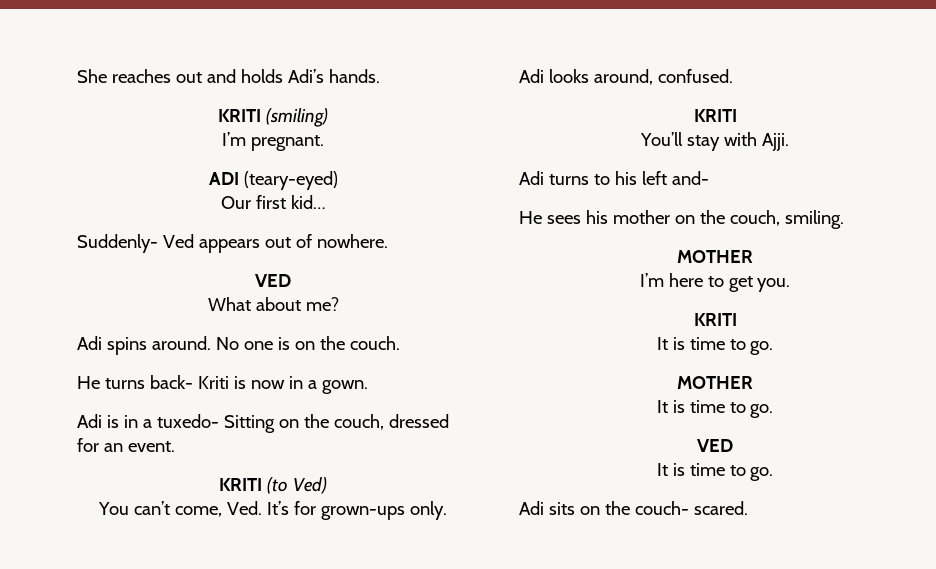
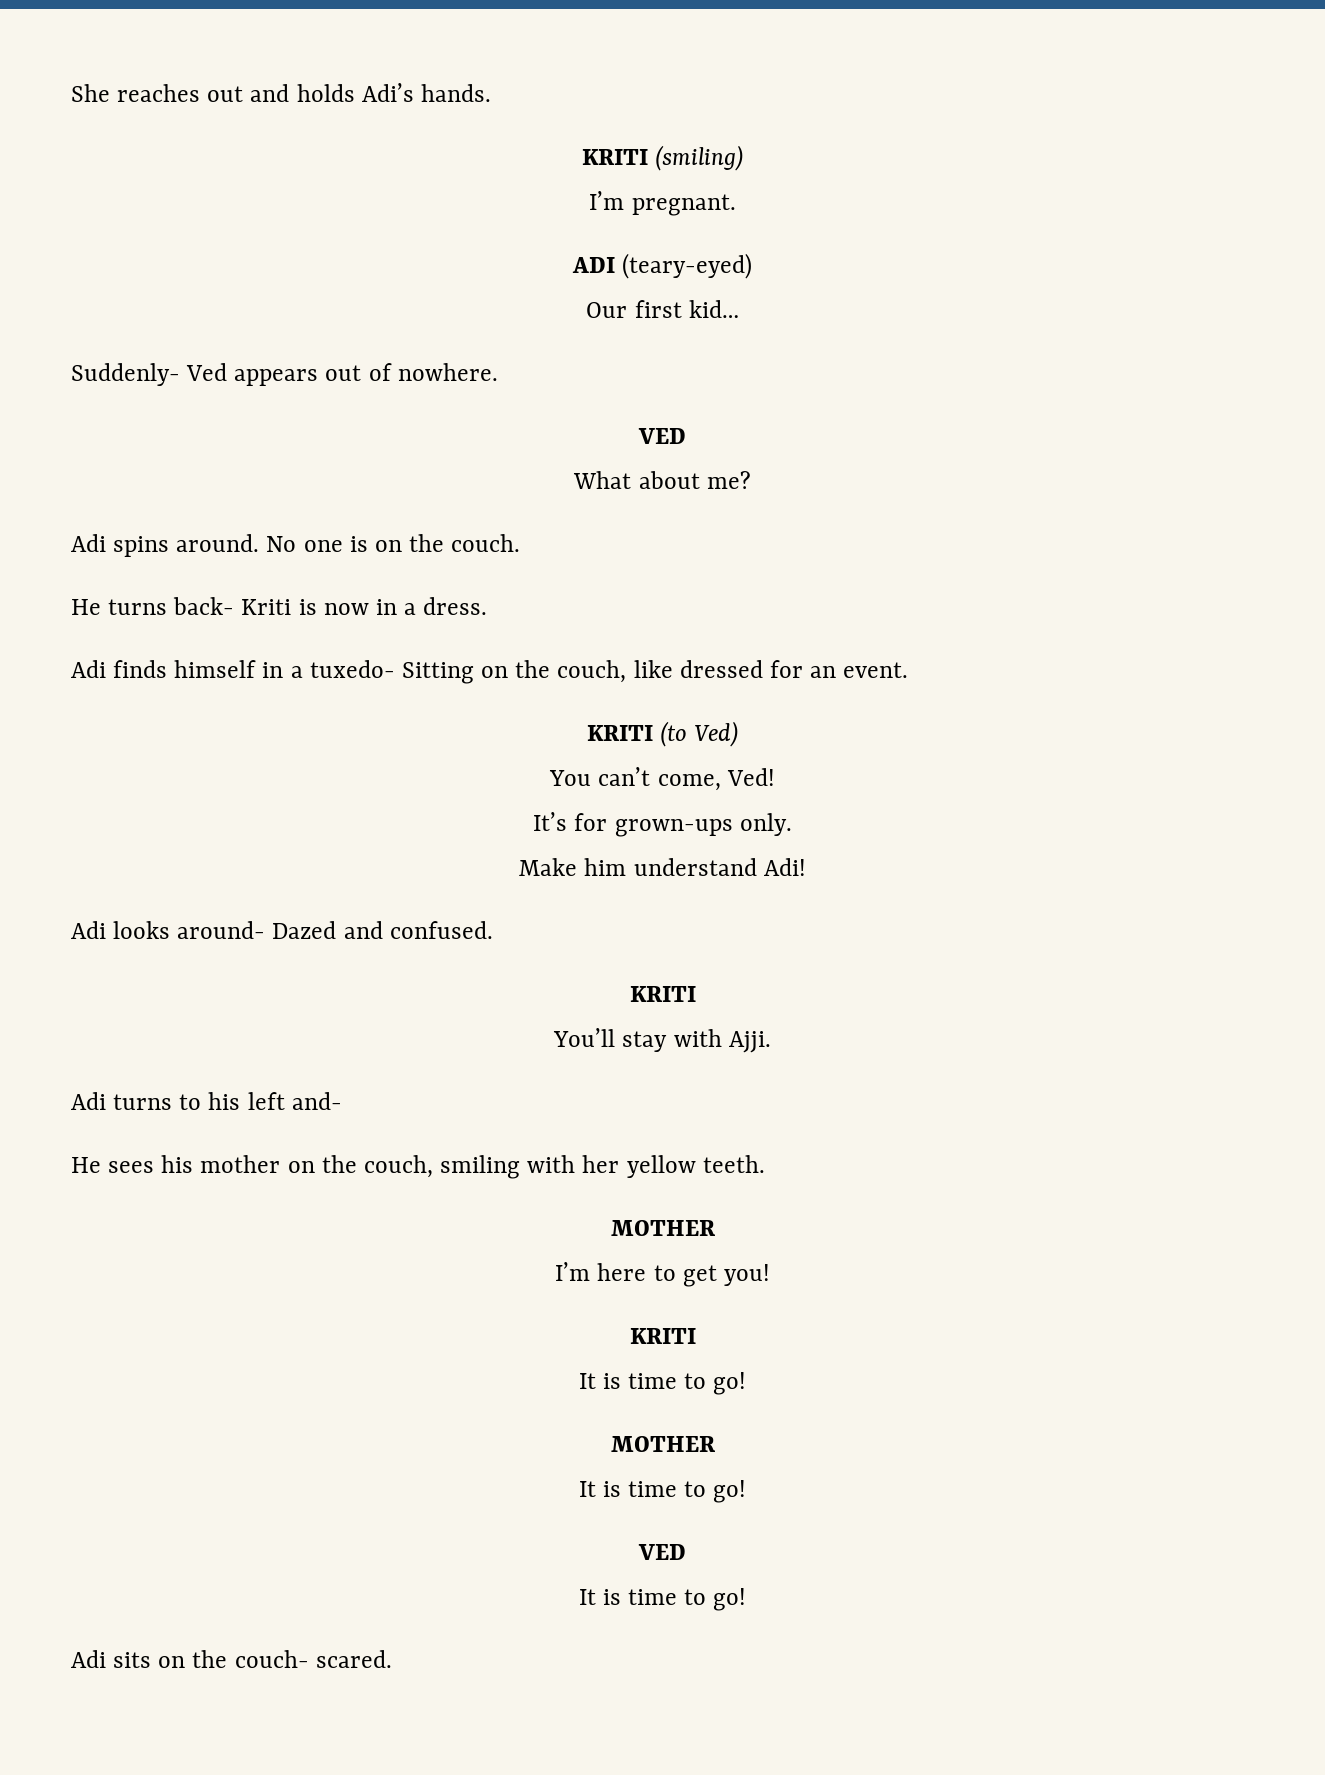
[321,380,368,394] [77,414,119,428] gown. // Adi is -> [423,597,488,615] [71,660,257,678] dress. // Adi finds himself
(384, 422) none -> [633,660,673,678] like
[226,501,262,515] Ved. -> [726,768,775,786] Ved! //
(447, 510) none -> [519,858,806,876] // Make him understand Adi!
[593,69,653,85] around, -> [177,921,383,939] around- Dazed and
[784,210,844,229] smiling. -> [440,1155,765,1179] smiling with her yellow teeth.
[757,278,791,292] you. -> [723,1264,770,1286] you!
[750,341,774,355] go. -> [713,1372,747,1395] go!
[750,404,774,418] go. -> [713,1480,747,1503] go!
[750,467,774,481] go. -> [713,1588,747,1611] go!

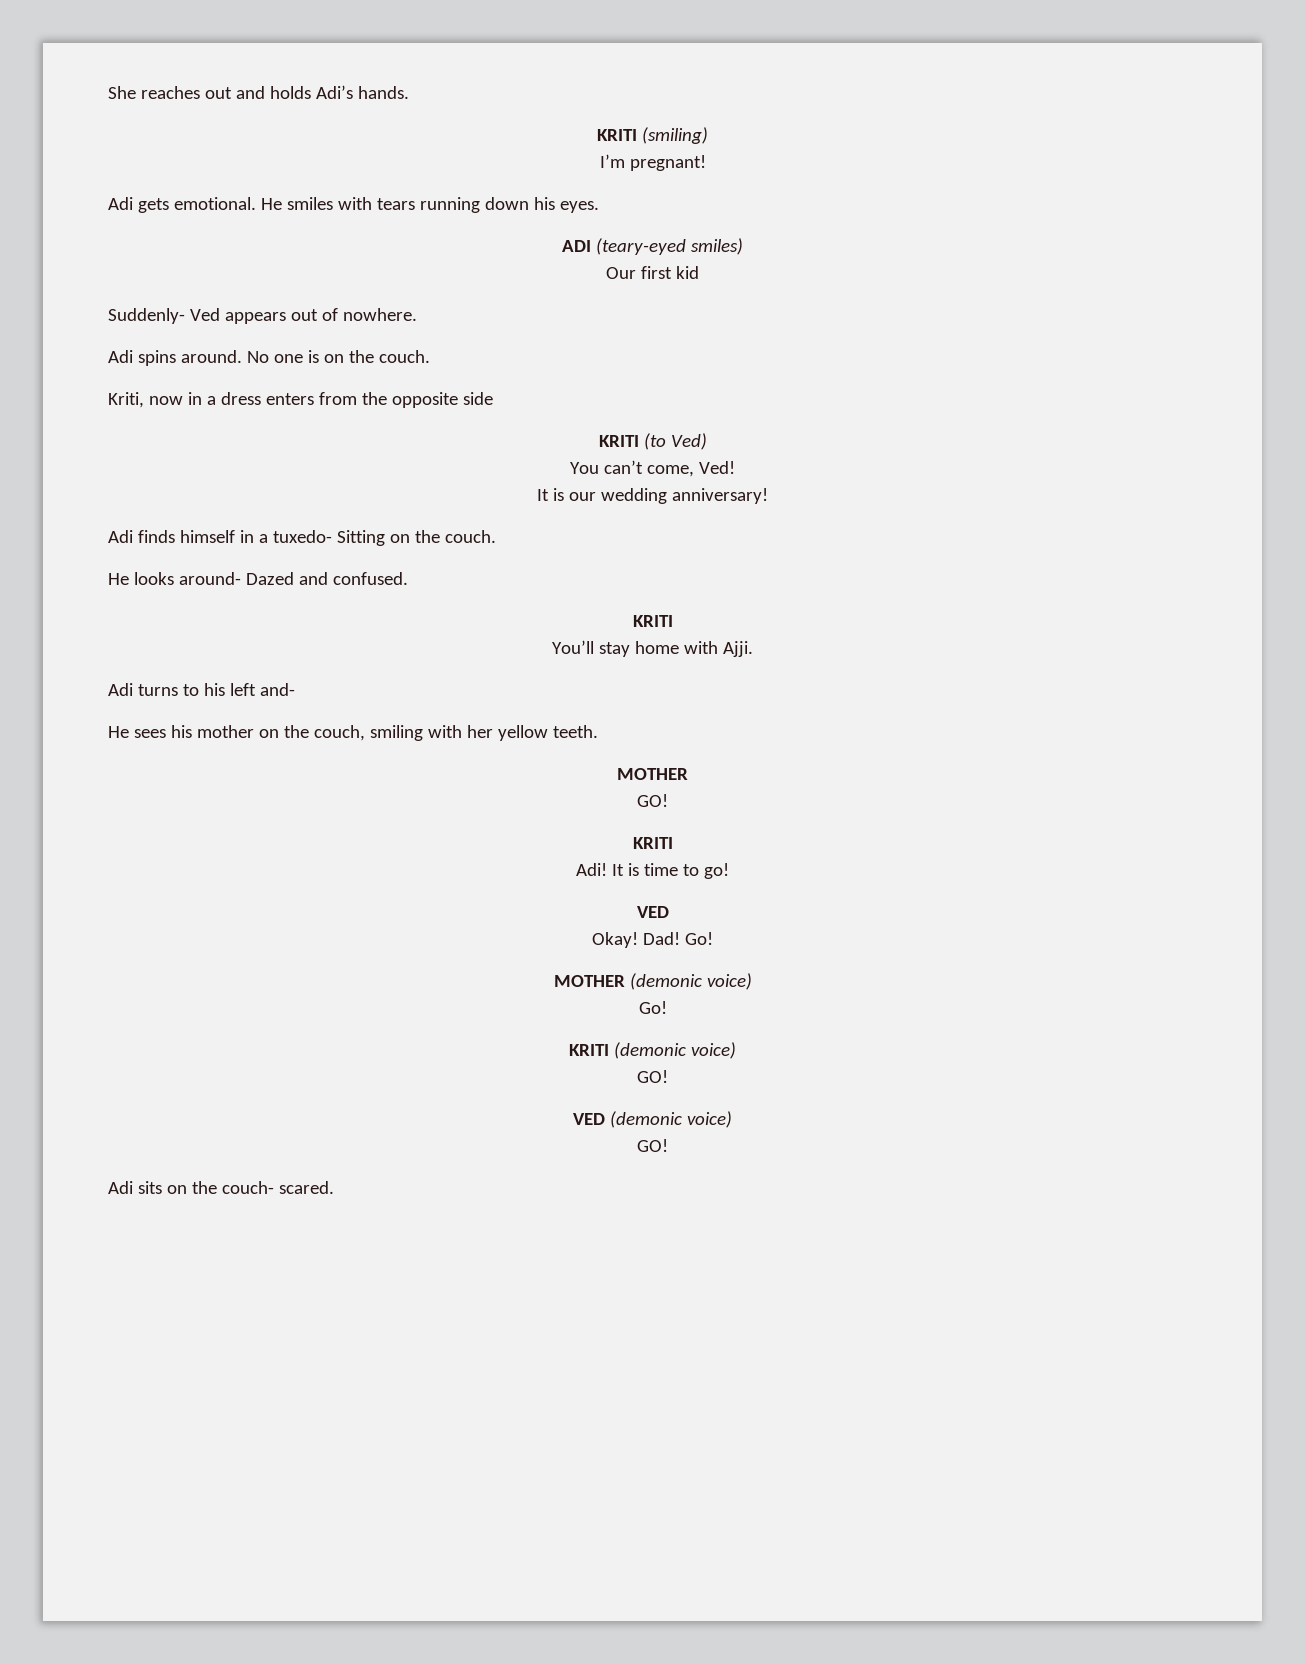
[631,194,736,216] pregnant. -> [629,155,706,171] [108,197,599,213] pregnant! // Adi gets emotional. He smiles with tears running down his eyes.
[622,253,753,279] (teary-eyed) -> [596,238,743,255] (teary-eyed smiles)
[688,300,739,318] kid… -> [675,266,699,279] kid
[638,428,686,444] [573,471,751,489] // VED // What about me? -> (417, 314) none
[71,597,488,615] He turns back- Kriti is now in a dress. -> [108,392,493,408] [598,433,707,450] [570,460,735,477] [537,488,768,504] Kriti, now in a dress enters from the opposite side // KRITI (to Ved) // You can’t come, Ved! // It is our wedding anniversary!
[557,660,909,683] [586,721,739,747] [549,767,775,791] [533,812,792,837] [519,858,806,876] [71,921,106,939] couch, like dressed for an event. // KRITI (to Ved) // You can’t come, Ved! // It’s for grown-ups only. // Make him understand Adi! // Adi -> [444,530,496,543] [108,573,129,585] couch. // He
(668, 1041) none -> [635,641,679,654] home
[555,1262,770,1287] [629,1328,696,1344] [578,1372,747,1395] [610,1436,715,1452] I’m here to get you! // KRITI // It is time to go! // MOTHER // -> [637,794,668,807] [632,837,673,849] [576,863,608,876] GO! // KRITI // Adi!
[578,1588,747,1611] It is time to go! -> [592,932,713,948] [553,973,752,990] [638,1001,667,1014] [569,1042,736,1059] [637,1070,668,1083] [573,1111,732,1128] [637,1139,668,1152] Okay! Dad! Go! // MOTHER (demonic voice) // Go! // KRITI (demonic voice) // GO! // VED (demonic voice) // GO!

